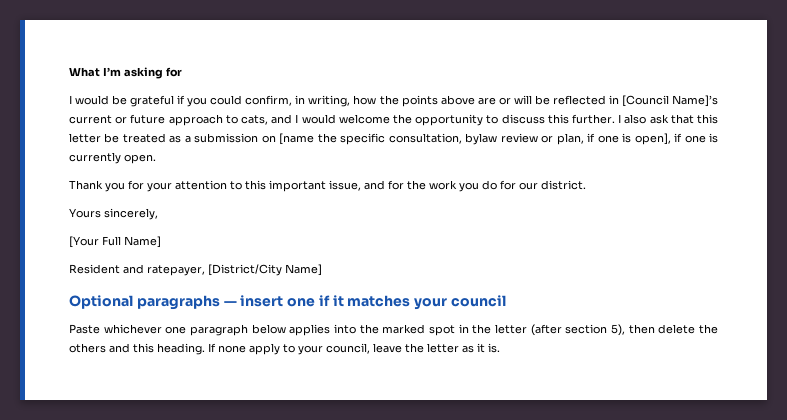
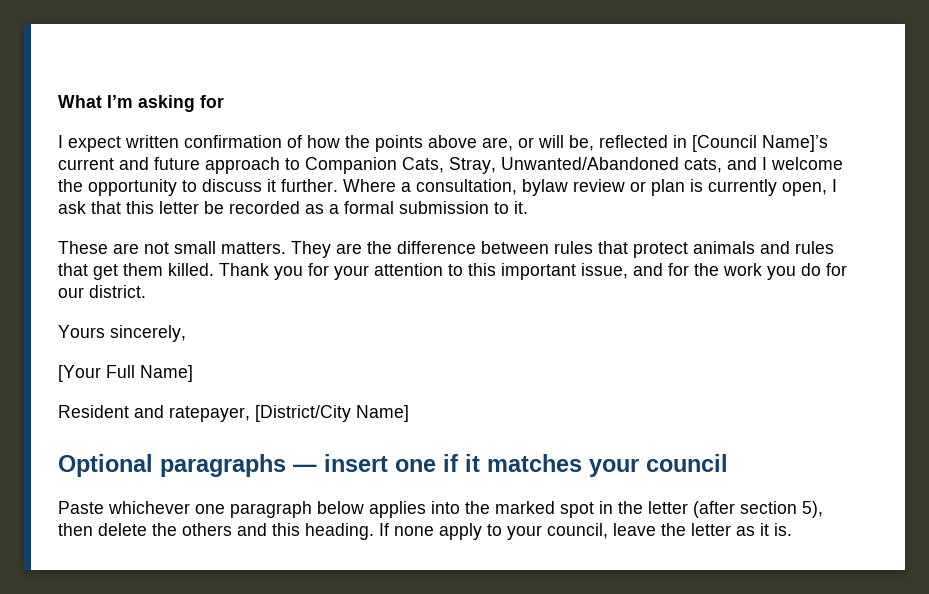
[75,95,351,107] would be grateful if you could confirm, in writing, -> [68,135,302,152] expect written confirmation of
[477,97,496,105] are -> [482,137,513,151] are,
[534,95,550,105] be -> [569,135,594,151] be,
[115,116,128,124] or -> [119,157,149,170] and
(238, 119) none -> [305,157,679,174] Companion Cats, Stray, Unwanted/Abandoned
[301,114,336,124] would -> (767, 163) none
[547,114,647,124] this further. I also -> [267,179,837,196] it further. Where a consultation, bylaw review or plan is currently open, I
[122,133,166,143] treated -> [229,201,300,214] recorded
[194,133,719,145] [69,152,156,164] submission on [name the specific consultation, bylaw review or plan, if one is open], if one is currently open. // -> [344,201,528,214] [58,241,834,258] [58,263,214,280] formal submission to it. // These are not small matters. They are the difference between rules that protect animals and rules that get them killed.

